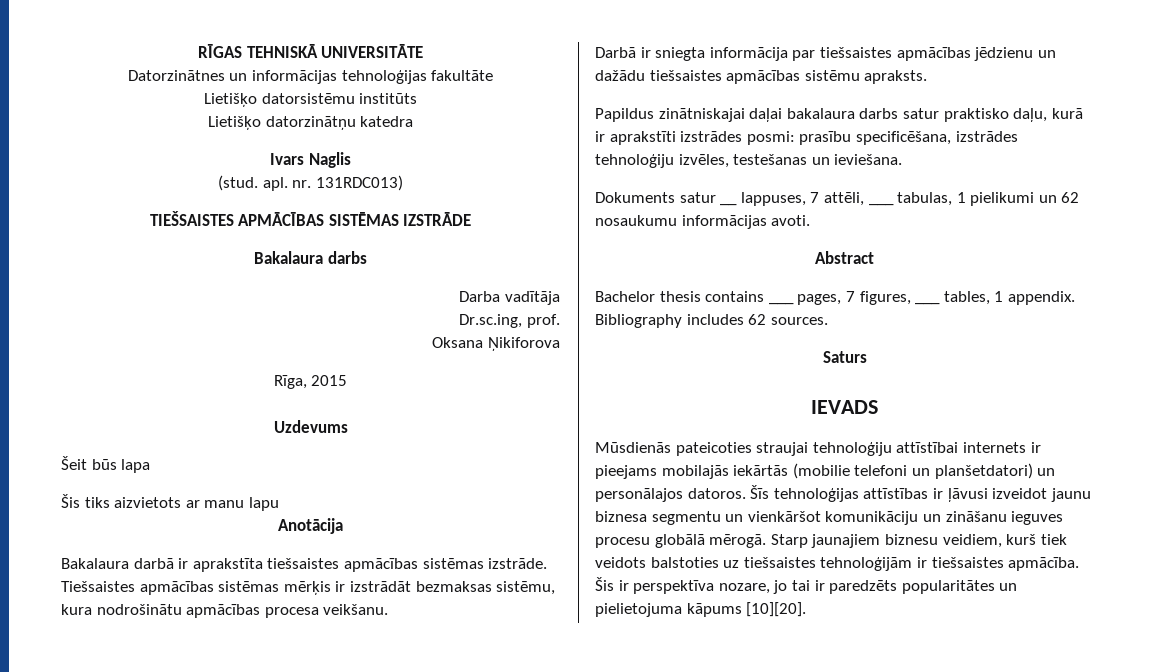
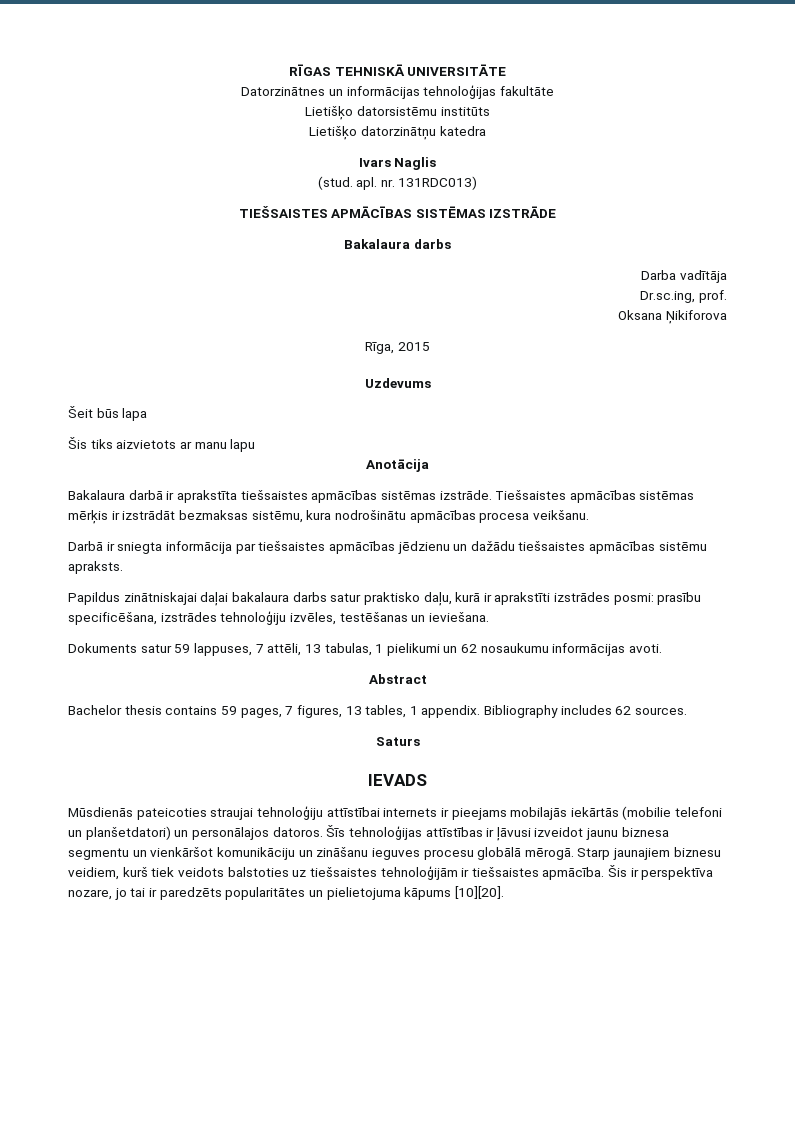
[733,154,808,165] testešanas -> [339,612,408,622] testēšanas
[720,203,738,206] __ -> [174,644,191,653] 59
[868,203,894,206] ___ -> [304,644,321,653] 13
[768,302,794,305] ___ -> [220,706,237,715] 59
[915,302,941,305] ___ -> [345,706,362,715] 13

